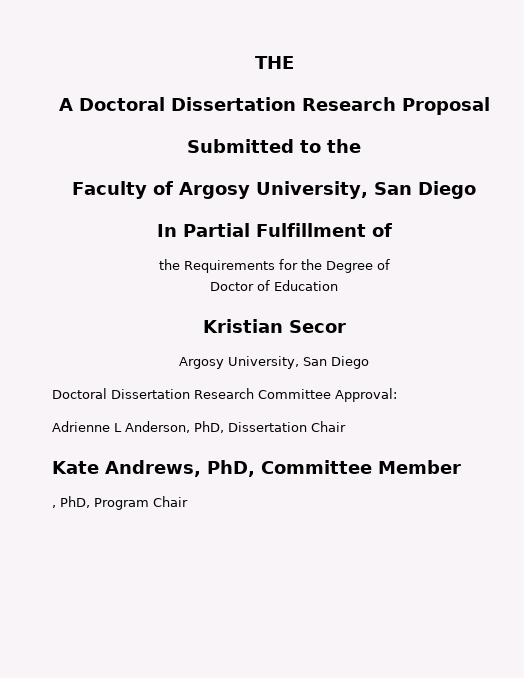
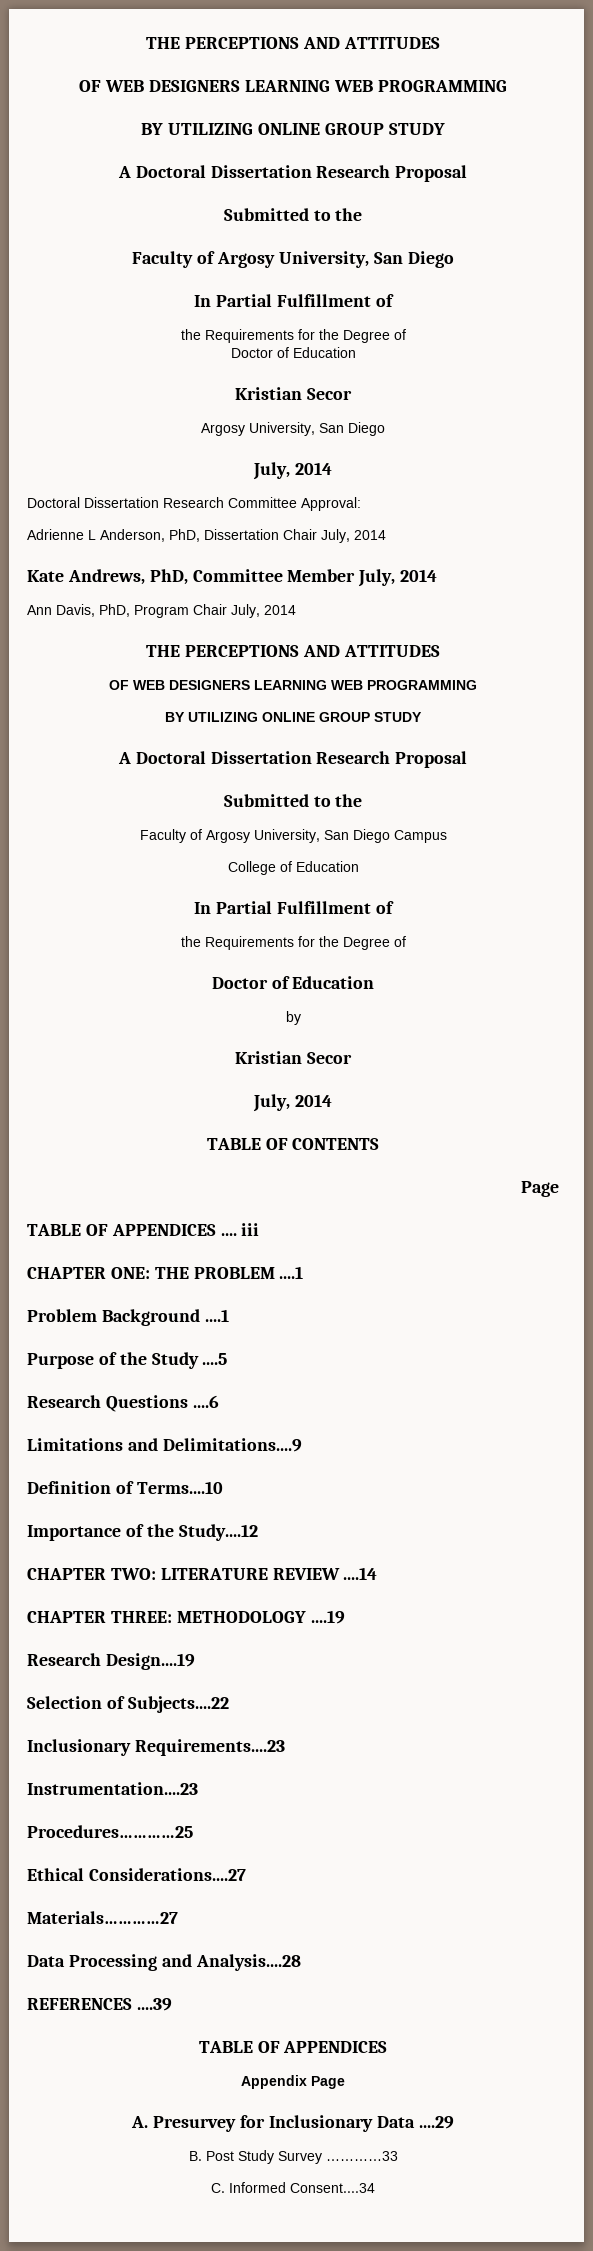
[254,56,294,69] THE -> [146,37,440,49] [79,80,507,92] [141,123,445,135] THE PERCEPTIONS AND ATTITUDES // OF WEB DESIGNERS LEARNING WEB PROGRAMMING // BY UTILIZING ONLINE GROUP STUDY
(369, 362) none -> [253,462,332,480] // July, 2014
(346, 426) none -> [321,529,386,543] July, 2014
[52,496,188,510] // , PhD, Program Chair -> [358,569,438,587] [27,604,296,618] [146,645,440,657] [109,680,477,690] [165,712,422,722] [117,751,468,768] [223,794,363,807] [139,829,447,843] [227,861,359,875] [194,901,394,914] [180,936,406,950] [211,976,375,989] [285,1011,301,1025] [235,1051,352,1064] [253,1094,332,1112] [206,1138,380,1150] [521,1181,559,1197] [27,1223,260,1236] [27,1266,304,1279] [27,1309,229,1326] [27,1352,228,1369] [27,1395,219,1412] [27,1438,302,1452] [27,1481,223,1494] [27,1524,258,1541] [27,1567,378,1580] [27,1610,345,1624] [27,1653,195,1670] [27,1696,229,1713] [27,1739,285,1756] [27,1782,198,1795] [27,1825,193,1838] [27,1868,246,1881] [27,1911,178,1924] [27,1954,301,1971] [27,1998,172,2011] [198,2041,388,2053] [241,2075,345,2089] [131,2115,454,2132] [188,2150,398,2164] [211,2182,375,2193] July, 2014 // Ann Davis, PhD, Program Chair July, 2014 // THE PERCEPTIONS AND ATTITUDES // OF WEB DESIGNERS LEARNING WEB PROGRAMMING // BY UTILIZING ONLINE GROUP STUDY // A Doctoral Dissertation Research Proposal // Submitted to the // Faculty of Argosy University, San Diego Campus // College of Education // In Partial Fulfillment of // the Requirements for the Degree of // Doctor of Education // by // Kristian Secor // July, 2014 // TABLE OF CONTENTS // Page // TABLE OF APPENDICES .... iii // CHAPTER ONE: THE PROBLEM ....1 // Problem Background ....1 // Purpose of the Study ....5 // Research Questions ....6 // Limitations and Delimitations....9 // Definition of Terms....10 // Importance of the Study....12 // CHAPTER TWO: LITERATURE REVIEW ....14 // CHAPTER THREE: METHODOLOGY ....19 // Research Design....19 // Selection of Subjects....22 // Inclusionary Requirements....23 // Instrumentation....23 // Procedures…………25 // Ethical Considerations....27 // Materials…………27 // Data Processing and Analysis....28 // REFERENCES ....39 // TABLE OF APPENDICES // Appendix Page // A. Presurvey for Inclusionary Data ....29 // B. Post Study Survey …………33 // C. Informed Consent....34

